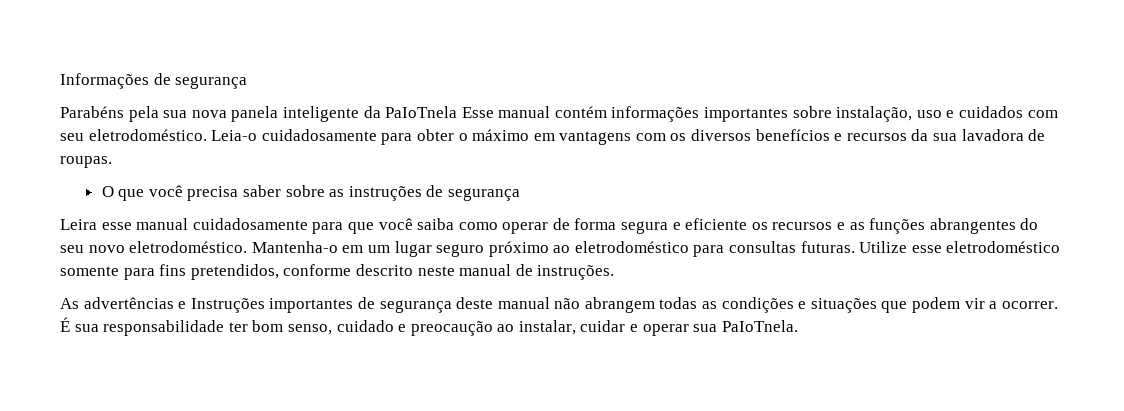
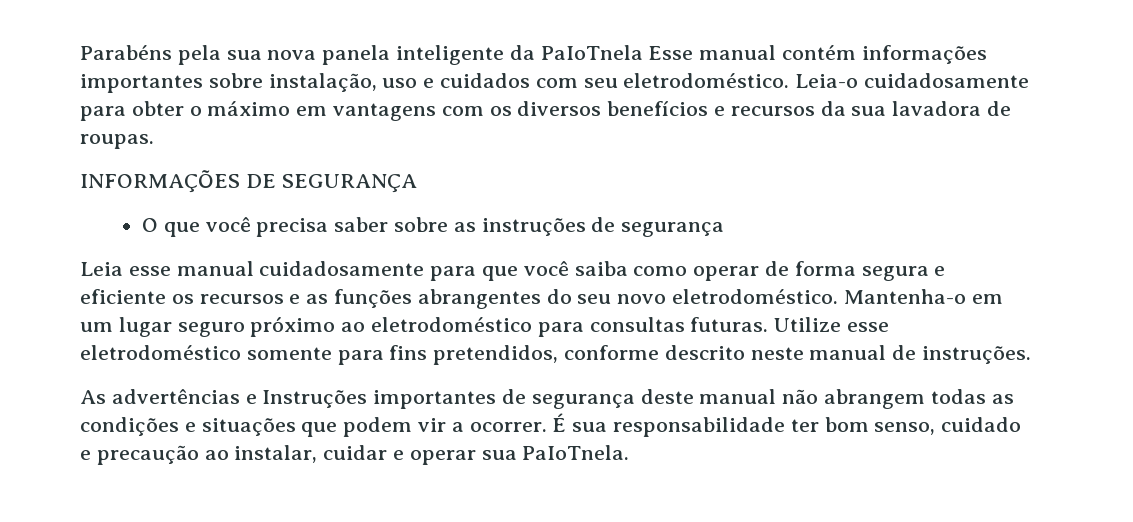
[60,73,248,89] Informações de segurança // -> (80, 52) none
(112, 162) none -> [80,170,417,193] // INFORMAÇÕES DE SEGURANÇA
[60,219,97,230] Leira -> [80,262,123,276] Leia
[410,321,493,336] preocaução -> [96,445,199,465] precaução

